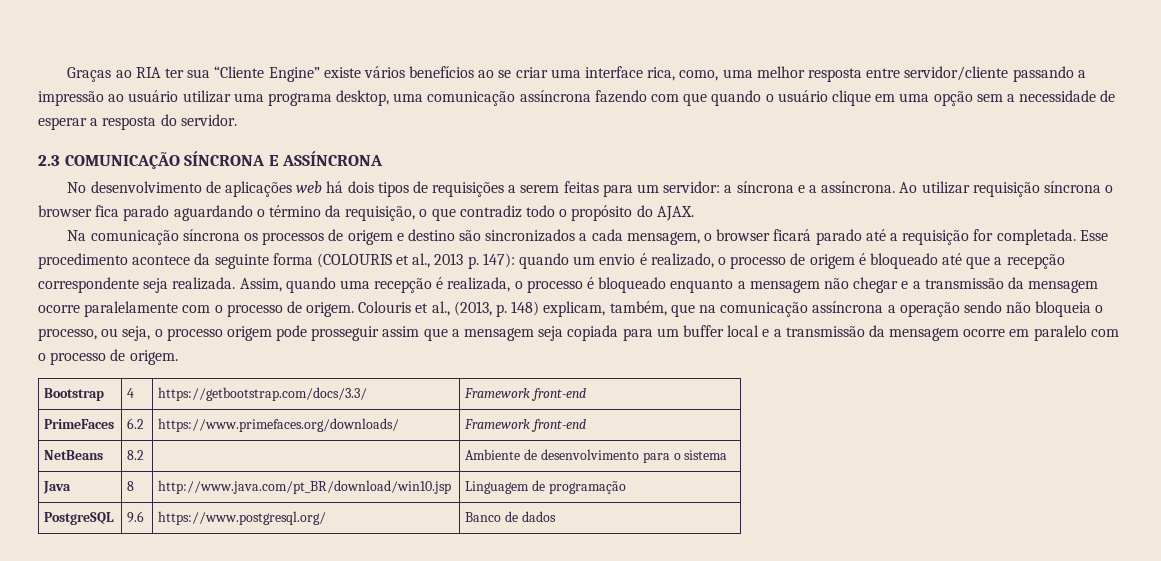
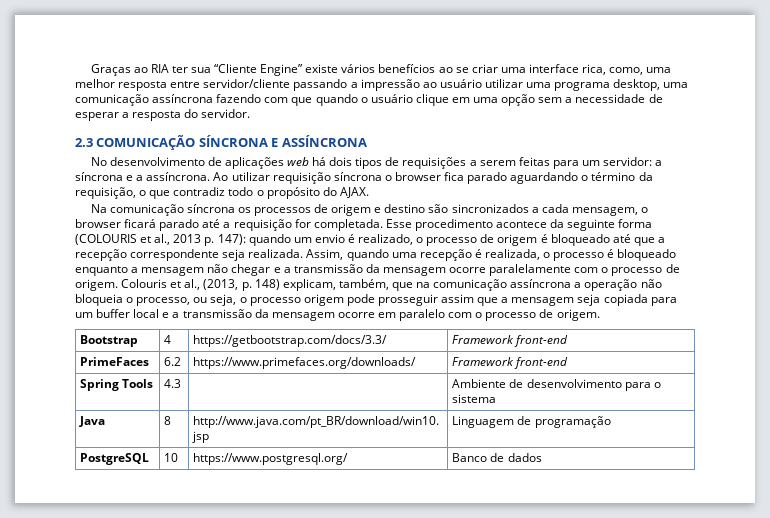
[963,301,1002,313] sendo -> (638, 285) none
[44,450,104,460] [127,450,145,460] NetBeans | 8.2 -> [80,379,154,391] [164,379,182,388] Spring Tools | 4.3
[127,511,145,523] 9.6 -> [164,453,179,462] 10

